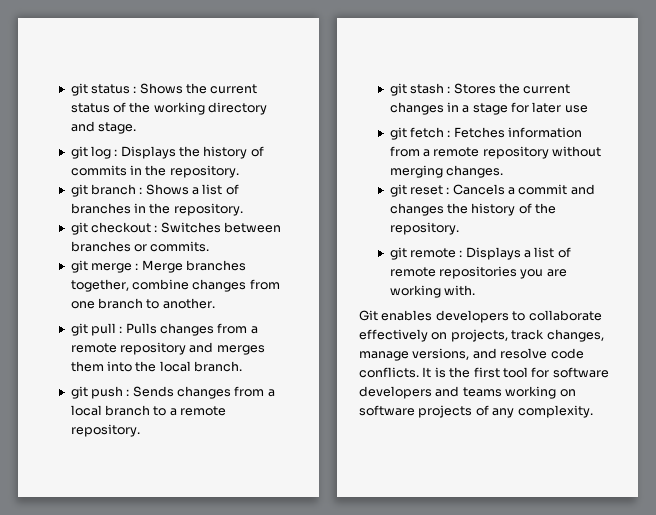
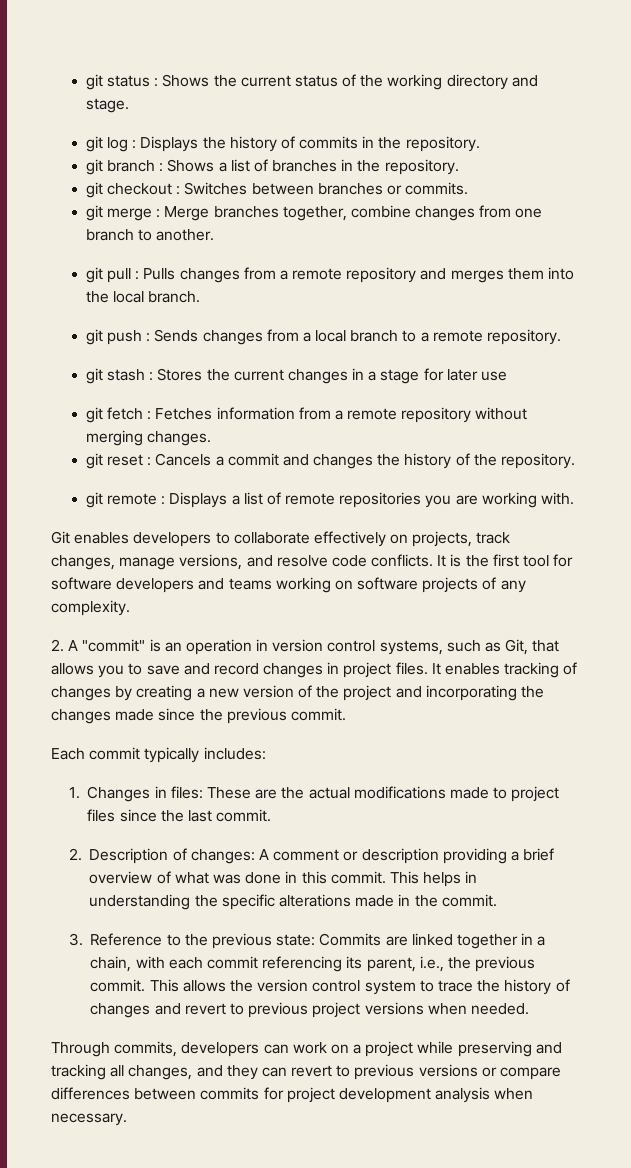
(593, 411) none -> [51,639,560,655] [51,662,578,678] [51,685,545,701] [51,708,346,724] [51,747,266,763] [68,786,560,802] [87,809,272,822] [68,848,555,864] [89,871,478,887] [89,894,497,910] [68,933,546,949] [90,956,536,972] [90,979,570,995] [90,1002,529,1018] [51,1041,562,1057] [51,1064,562,1080] [51,1087,534,1103] [51,1113,127,1126] // 2. A "commit" is an operation in version control systems, such as Git, that allows you to save and record changes in project files. It enables tracking of changes by creating a new version of the project and incorporating the changes made since the previous commit. // Each commit typically includes: // 1. Changes in files: These are the actual modifications made to project files since the last commit. // 2. Description of changes: A comment or description providing a brief overview of what was done in this commit. This helps in understanding the specific alterations made in the commit. // 3. Reference to the previous state: Commits are linked together in a chain, with each commit referencing its parent, i.e., the previous commit. This allows the version control system to trace the history of changes and revert to previous project versions when needed. // Through commits, developers can work on a project while preserving and tracking all changes, and they can revert to previous versions or compare differences between commits for project development analysis when necessary.

